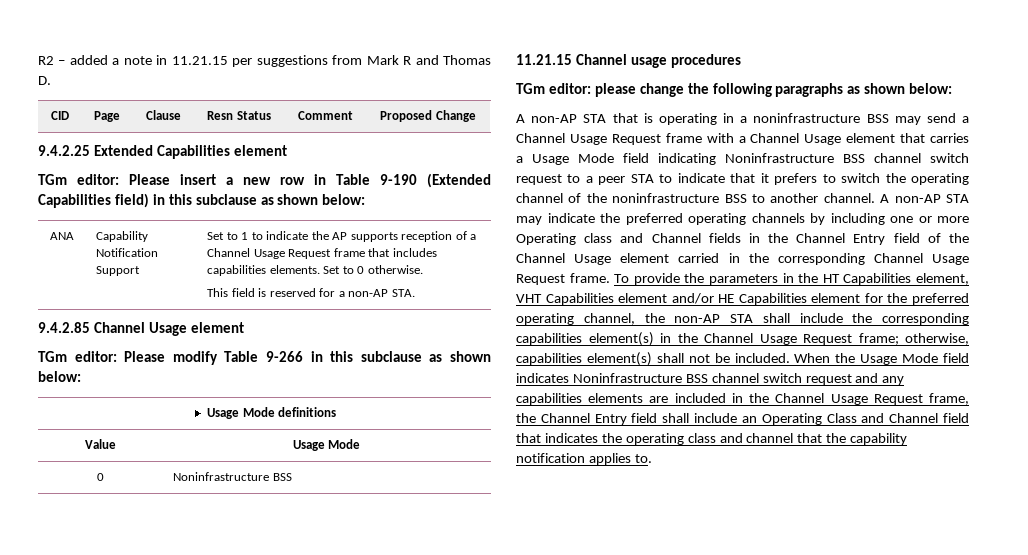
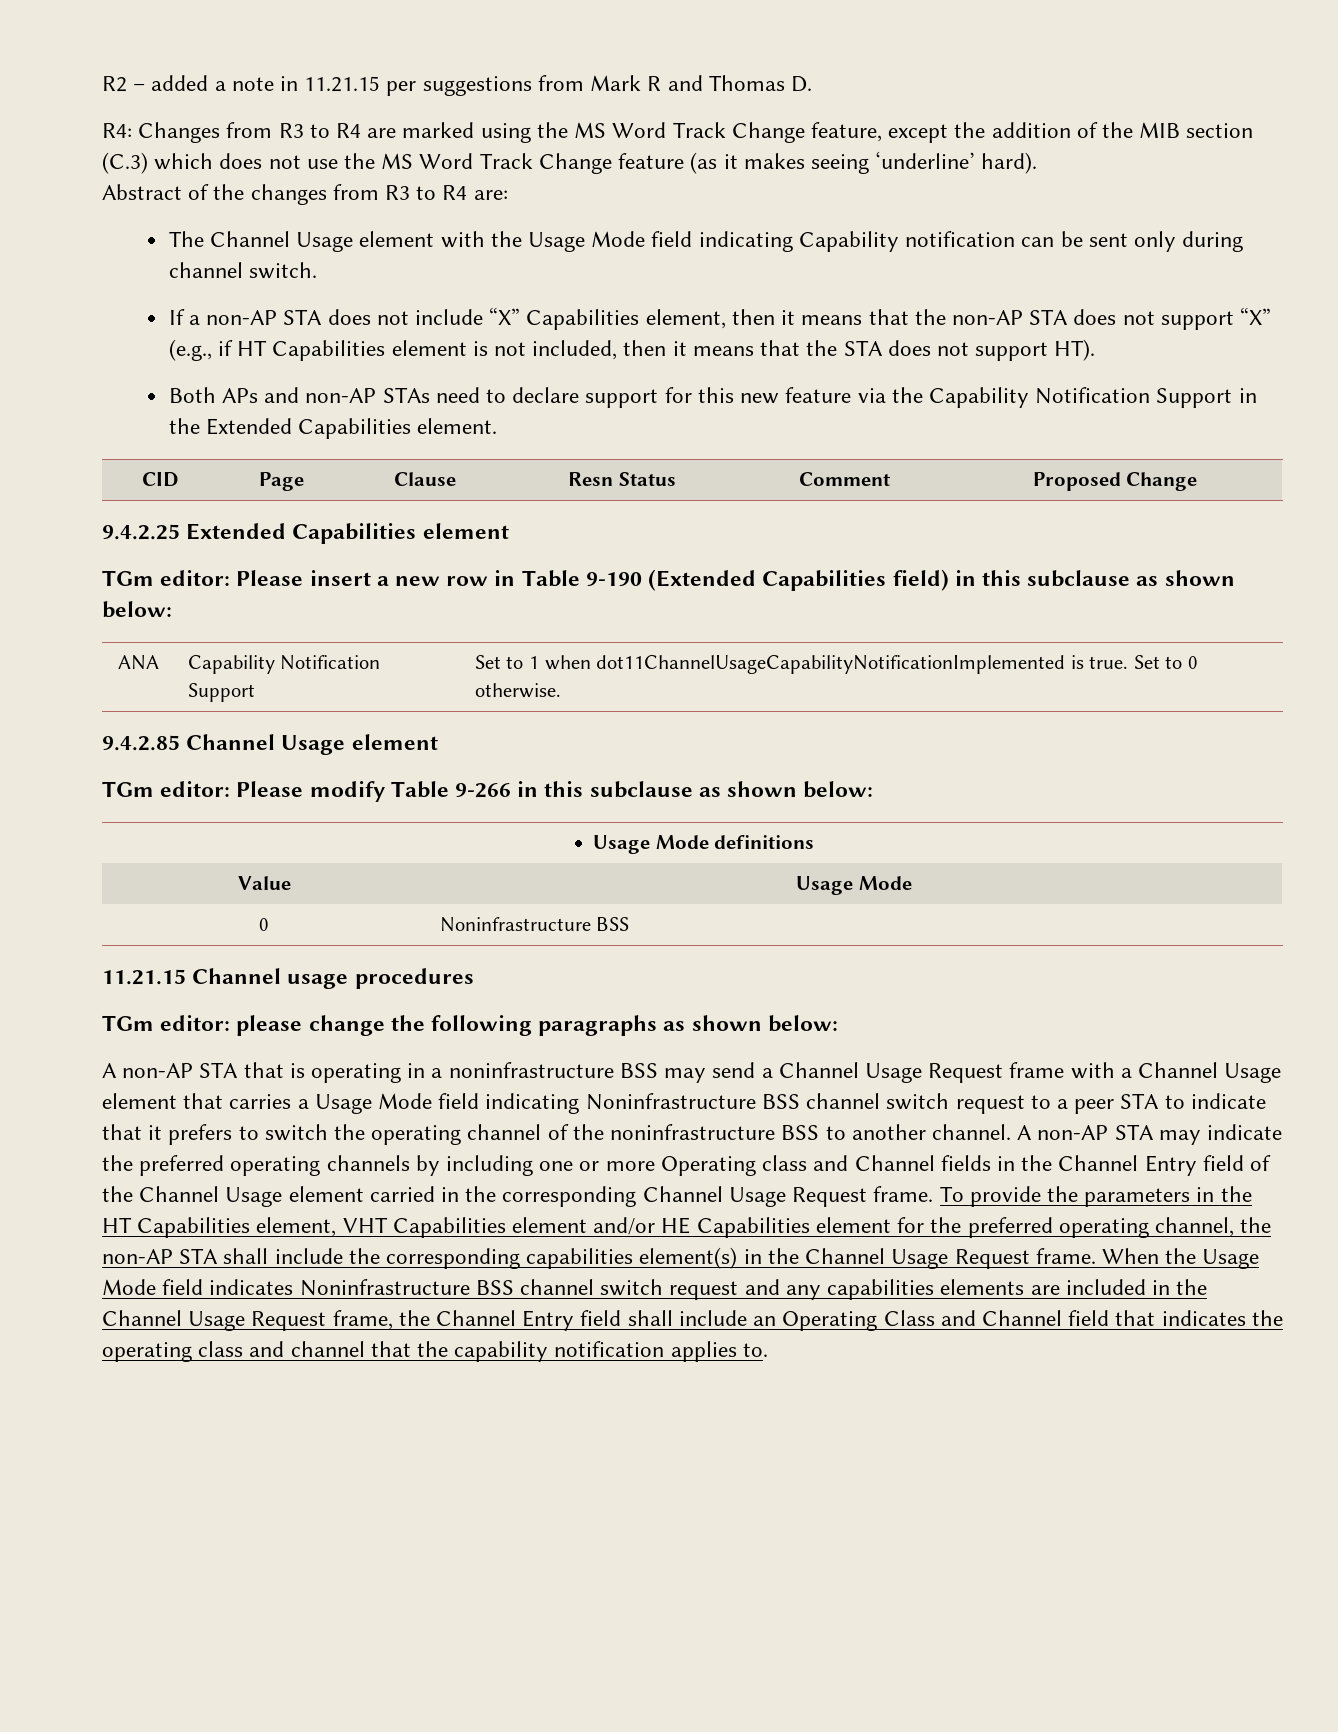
(51, 80) none -> [102,122,1254,143] [102,151,1038,174] [102,184,508,205] [168,231,1244,252] [168,262,317,279] [168,307,1271,330] [168,339,1096,361] [168,387,1257,408] [168,418,498,439] // R4: Changes from R3 to R4 are marked using the MS Word Track Change feature, except the addition of the MIB section (C.3) which does not use the MS Word Track Change feature (as it makes seeing ‘underline’ hard). // Abstract of the changes from R3 to R4 are: // The Channel Usage element with the Usage Mode field indicating Capability notification can be sent only during channel switch. // If a non-AP STA does not include “X” Capabilities element, then it means that the non-AP STA does not support “X” (e.g., if HT Capabilities element is not included, then it means that the STA does not support HT). // Both APs and non-AP STAs need to declare support for this new feature via the Capability Notification Support in the Extended Capabilities element.
[251,231,477,242] [207,248,437,259] [207,265,423,276] [207,288,415,297] to indicate the AP supports reception of a Channel Usage Request frame that includes capabilities elements. Set to 0 otherwise. // This field is reserved for a non-AP STA. -> [544,655,1198,674] [474,683,561,698] when dot11ChannelUsageCapabilityNotificationImplemented is true. Set to 0 otherwise.
[858,333,969,345] [516,352,790,366] frame; otherwise, capabilities element(s) shall not be included. -> [1035,1248,1096,1264] frame.

